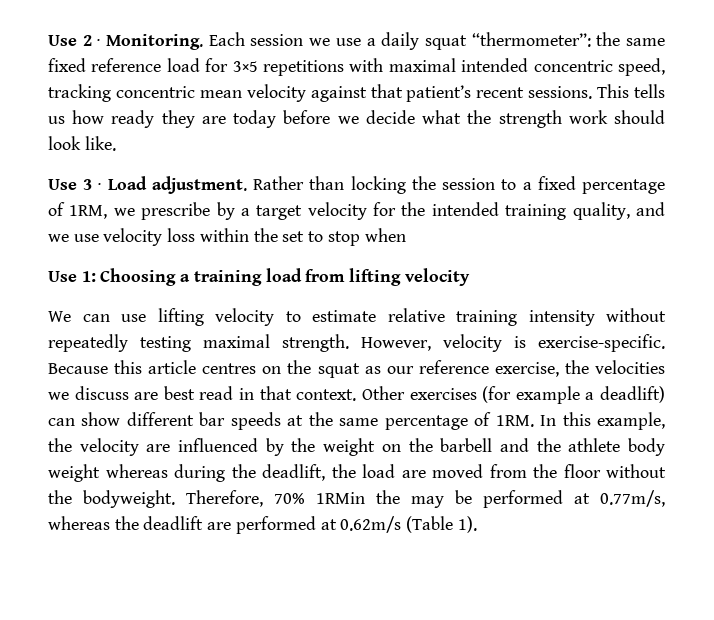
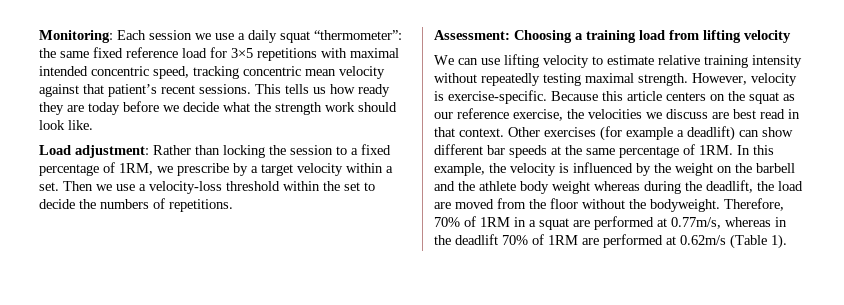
[48,34,204,50] Use 2 · Monitoring. -> [39,30,113,43] Monitoring:
[48,176,247,194] Use 3 · Load adjustment. -> [39,145,149,158] Load adjustment:
[373,202,666,220] [48,228,406,246] [48,271,96,282] for the intended training quality, and we use velocity loss within the set to stop when // Use 1: -> [346,163,393,173] [39,181,375,194] [39,198,233,212] [434,30,510,40] within a set. Then we use a velocity-loss threshold within the set to decide the numbers of repetitions. // Assessment:
[202,363,257,374] centres -> [666,92,706,101] centers
[146,444,171,452] are -> [559,163,569,173] is
[316,490,472,508] 1RMin the may be -> [464,216,590,230] of 1RM in a squat are
(110, 523) none -> [775,217,787,227] in
(204, 523) none -> [502,234,578,245] 70% of 1RM

